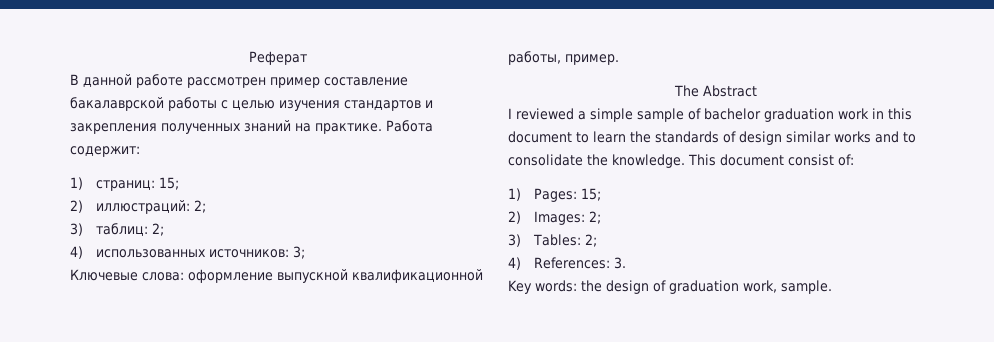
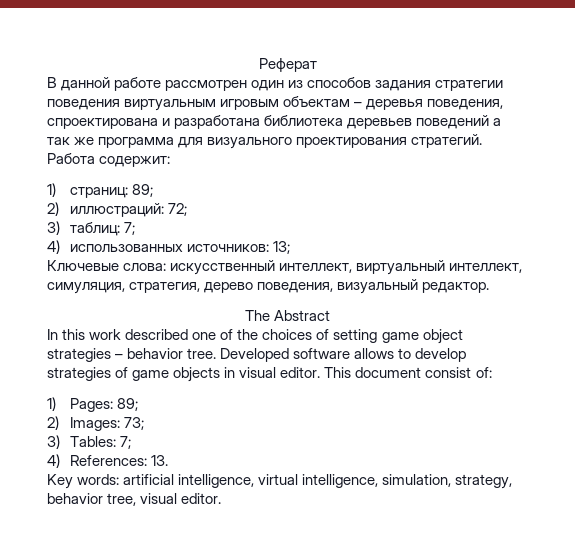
[270,77,408,88] [70,97,433,111] [70,120,382,134] пример составление бакалаврской работы с целью изучения стандартов и закрепления полученных знаний на практике. -> [251,77,504,91] [47,96,504,111] [47,115,502,129] [47,134,483,149] один из способов задания стратегии поведения виртуальным игровым объектам – деревья поведения, спроектирована и разработана библиотека деревьев поведений а так же программа для визуального проектирования стратегий.
[158,177,179,190] 15; -> [132,184,154,197] 89;
[193,200,206,213] 2; -> [168,203,188,216] 72;
[151,223,164,236] 2; -> [124,222,136,235] 7;
[292,246,305,259] 3; -> [273,241,291,254] 13;
[188,269,483,283] [508,51,619,65] [674,85,757,97] [508,108,912,122] [508,131,916,145] [508,154,685,168] оформление выпускной квалификационной работы, пример. // The Abstract // I reviewed a simple sample of bachelor graduation work in this document to learn the standards of design similar works and to consolidate the knowledge. -> [170,260,523,275] [47,279,490,294] [244,310,331,321] [47,329,463,344] [47,348,467,362] [47,367,321,382] искусственный интеллект, виртуальный интеллект, симуляция, стратегия, дерево поведения, визуальный редактор. // The Abstract // In this work described one of the choices of setting game object strategies – behavior tree. Developed software allows to develop strategies of game objects in visual editor.
[580,188,601,201] 15; -> [117,398,139,411] 89;
[588,211,601,224] 2; -> [124,417,145,430] 73;
[584,234,597,247] 2; -> [120,436,132,449] 7;
[613,257,626,269] 3. -> [151,455,169,466] 13.
[581,280,832,294] the design of graduation work, sample. -> [123,474,513,489] [47,493,222,506] artificial intelligence, virtual intelligence, simulation, strategy, behavior tree, visual editor.

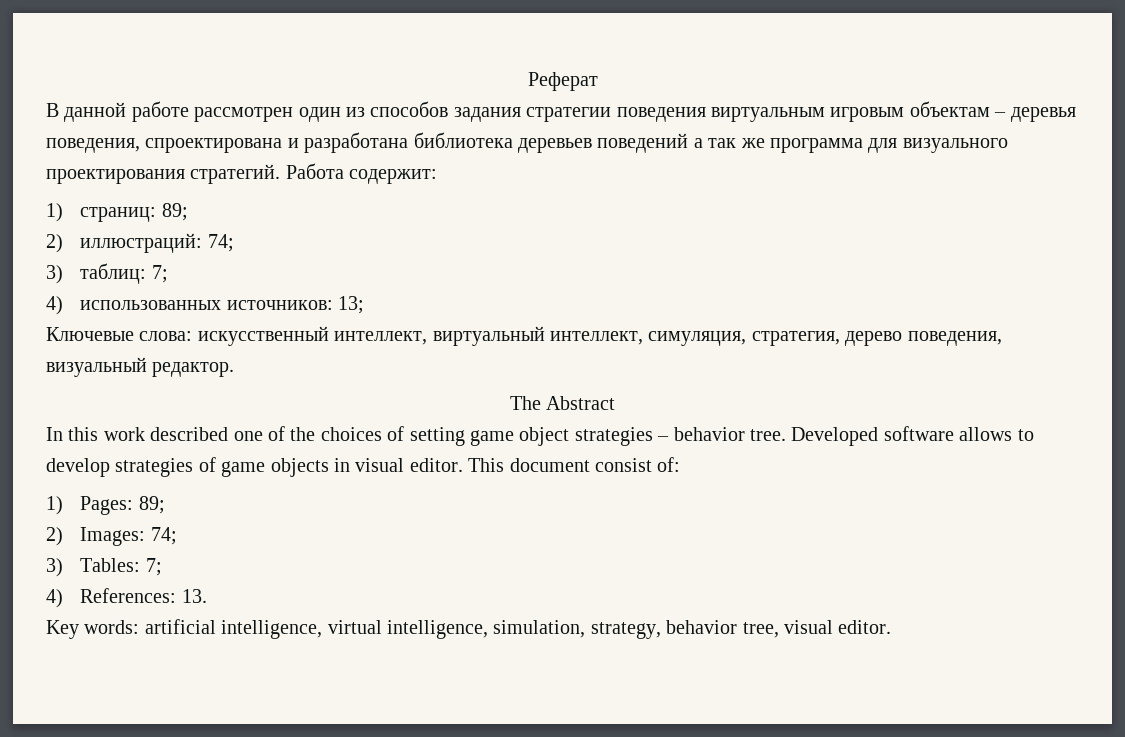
[168,203,188,216] 72; -> [207,234,234,252] 74;
[124,417,145,430] 73; -> [150,527,177,545] 74;

